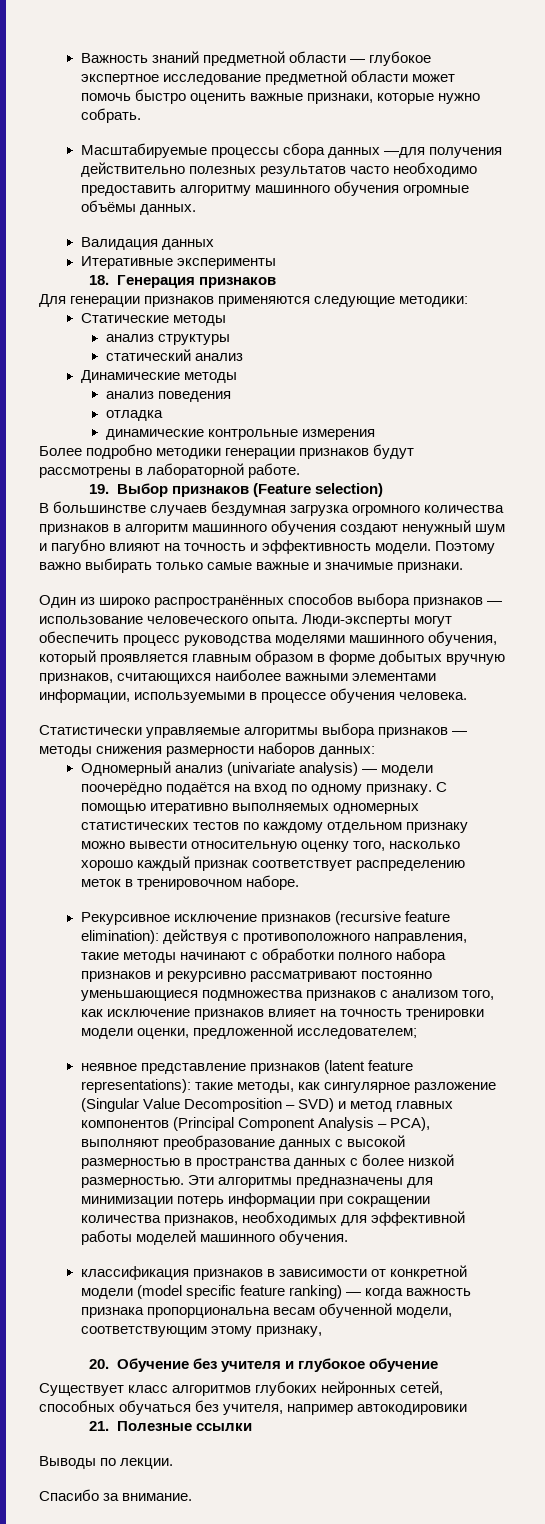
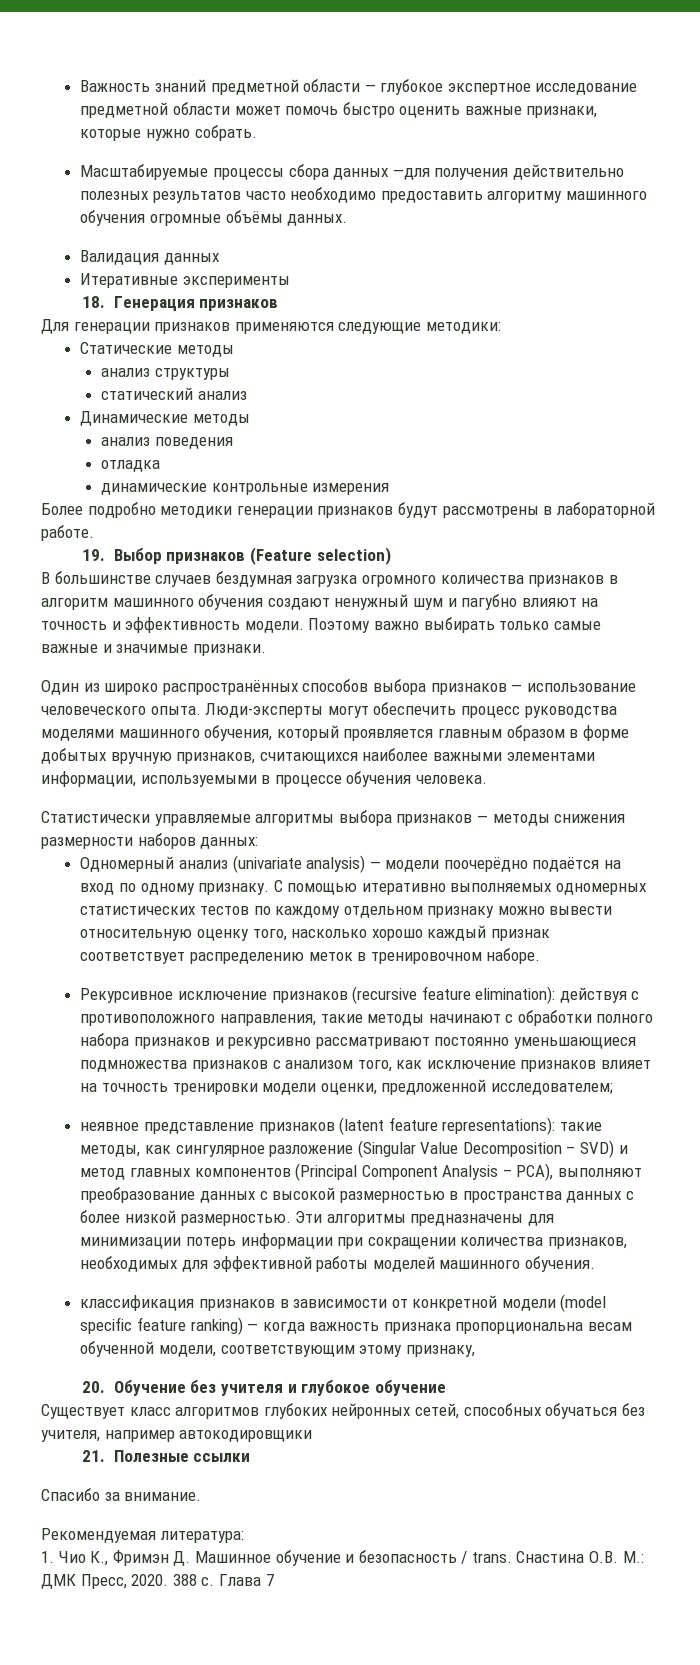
[357,1404,468,1415] автокодировики -> [179,1430,313,1442] автокодировщики
[39,1456,174,1469] // Выводы по лекции. -> (251, 1457) none
(193, 1497) none -> [41,1528,244,1543] [41,1550,644,1566] [41,1574,274,1589] // Рекомендуемая литература: // 1. Чио К., Фримэн Д. Машинное обучение и безопасность / trans. Снастина О.В. М.: ДМК Пресс, 2020. 388 с. Глава 7

